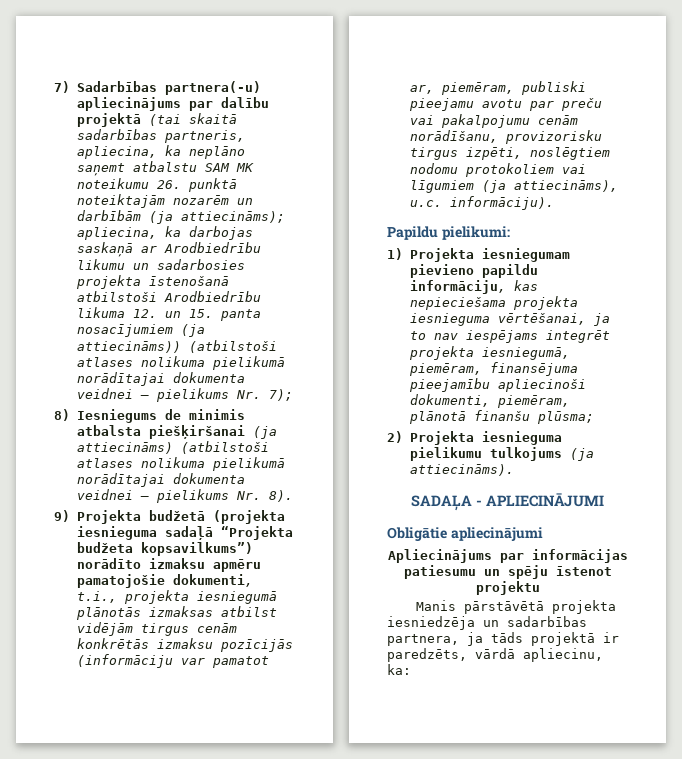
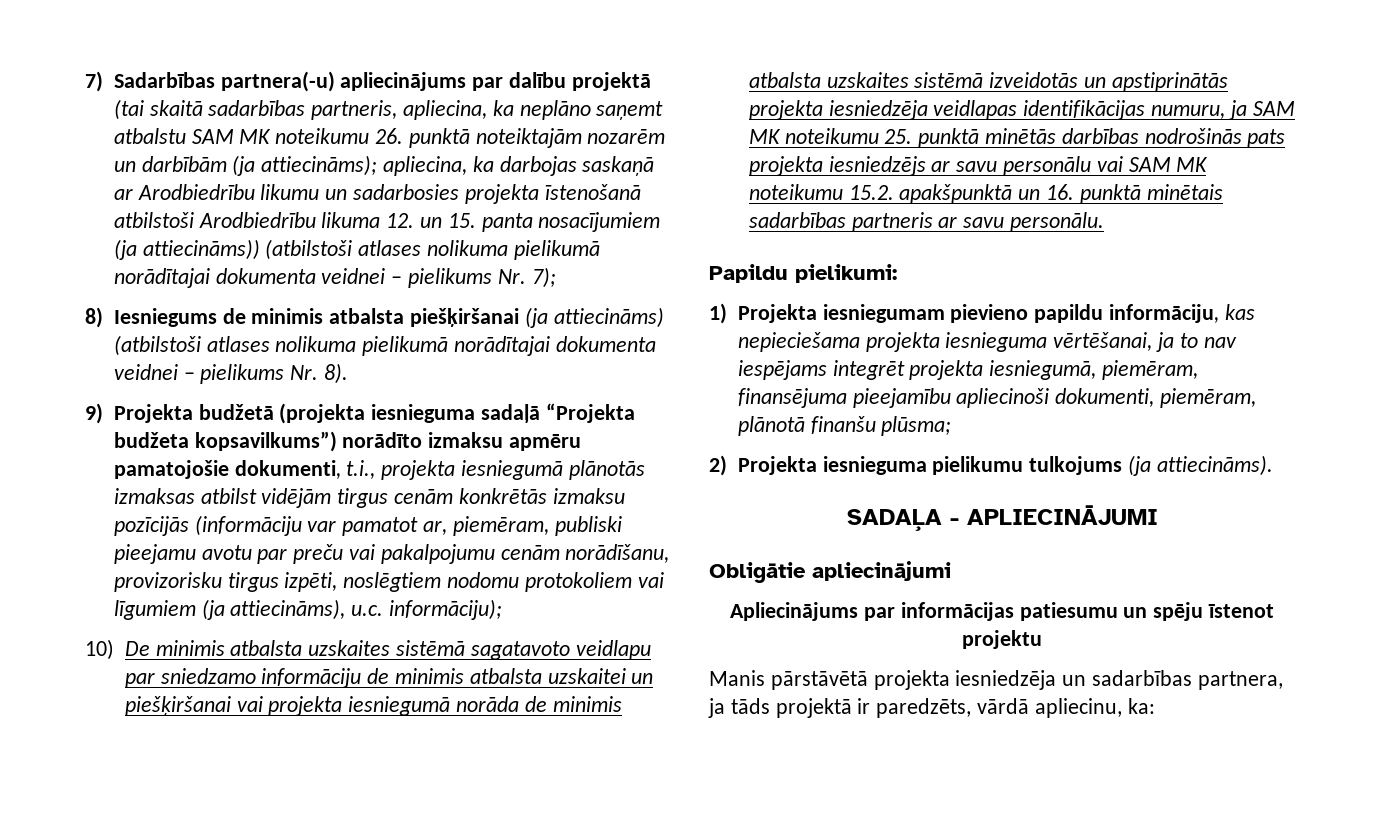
[449,196,554,210] informāciju). -> [388,599,502,620] [85,639,651,660] [124,668,654,688] [124,696,622,716] [748,72,1228,92] [748,100,1295,120] [748,128,1286,148] [748,156,1209,176] [748,184,1223,204] [748,212,1104,232] informāciju); // 10) De minimis atbalsta uzskaites sistēmā sagatavoto veidlapu par sniedzamo informāciju de minimis atbalsta uzskaitei un piešķiršanai vai projekta iesniegumā norāda de minimis atbalsta uzskaites sistēmā izveidotās un apstiprinātās projekta iesniedzēja veidlapas identifikācijas numuru, ja SAM MK noteikumu 25. punktā minētās darbības nodrošinās pats projekta iesniedzējs ar savu personālu vai SAM MK noteikumu 15.2. apakšpunktā un 16. punktā minētais sadarbības partneris ar savu personālu.

